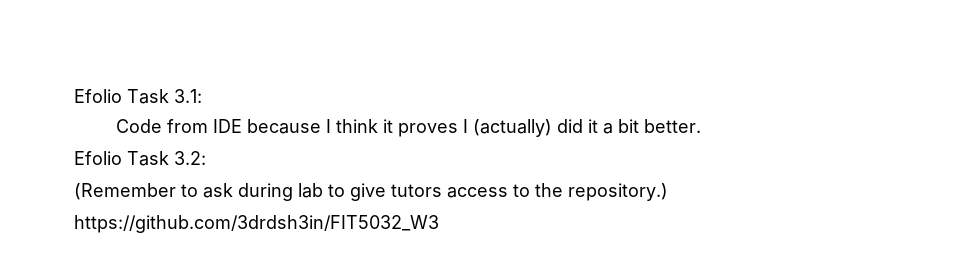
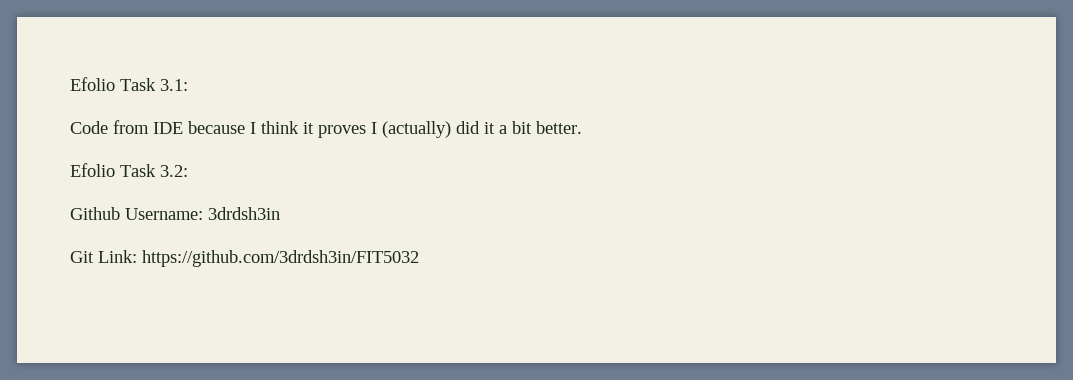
[74,183,668,201] [74,215,439,233] (Remember to ask during lab to give tutors access to the repository.) // https://github.com/3drdsh3in/FIT5032_W3 -> [70,207,280,220] [70,250,419,267] Github Username: 3drdsh3in // Git Link: https://github.com/3drdsh3in/FIT5032

